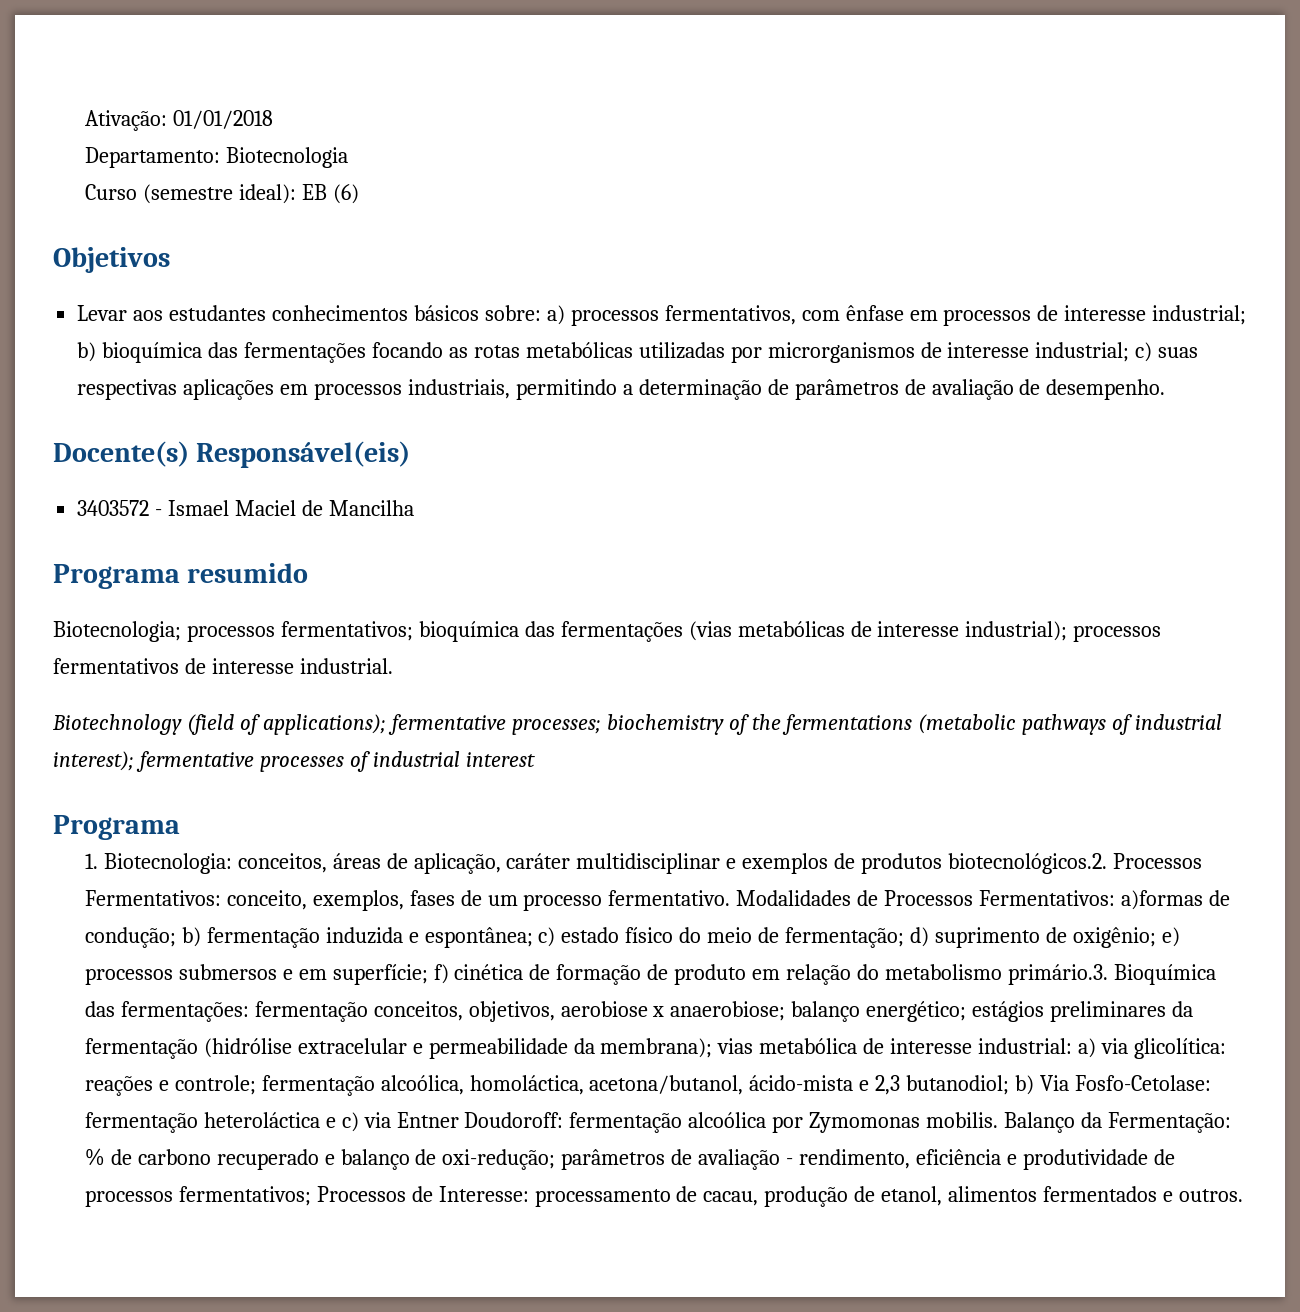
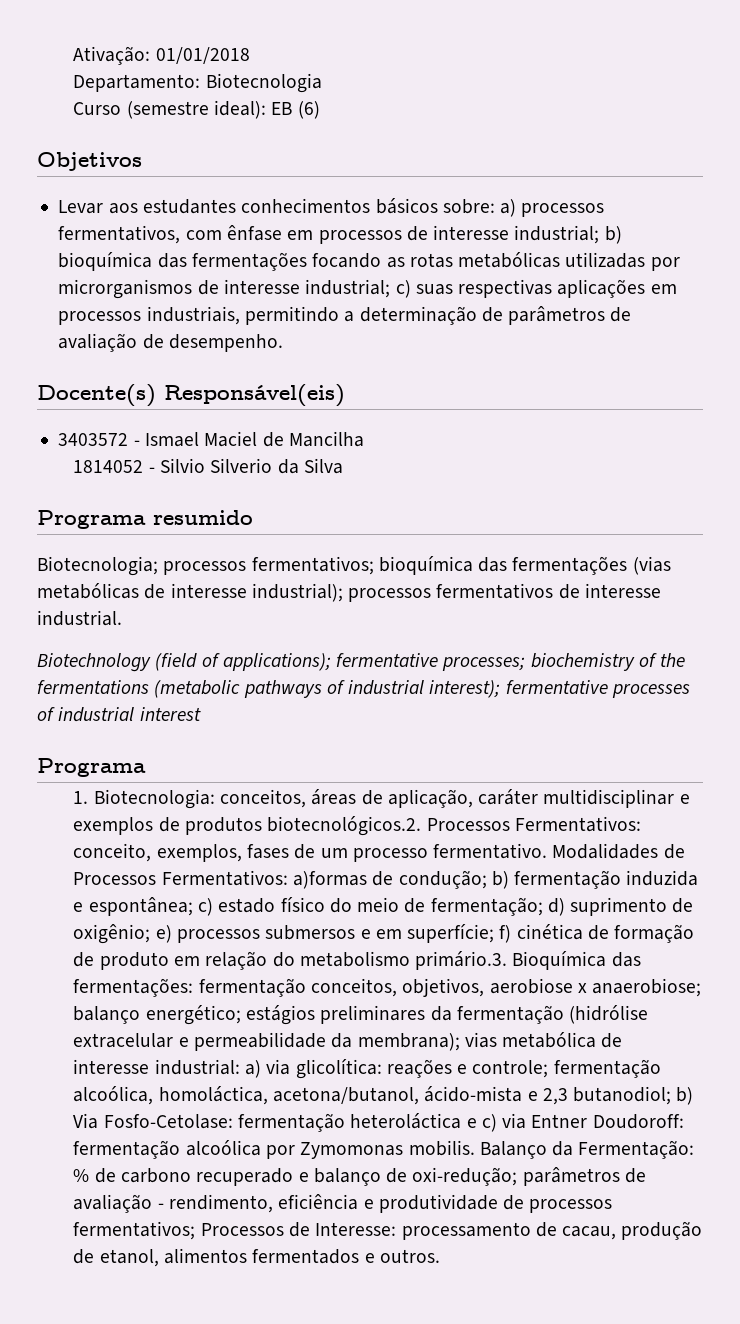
(414, 508) none -> [73,458,343,474] // 1814052 - Silvio Silverio da Silva

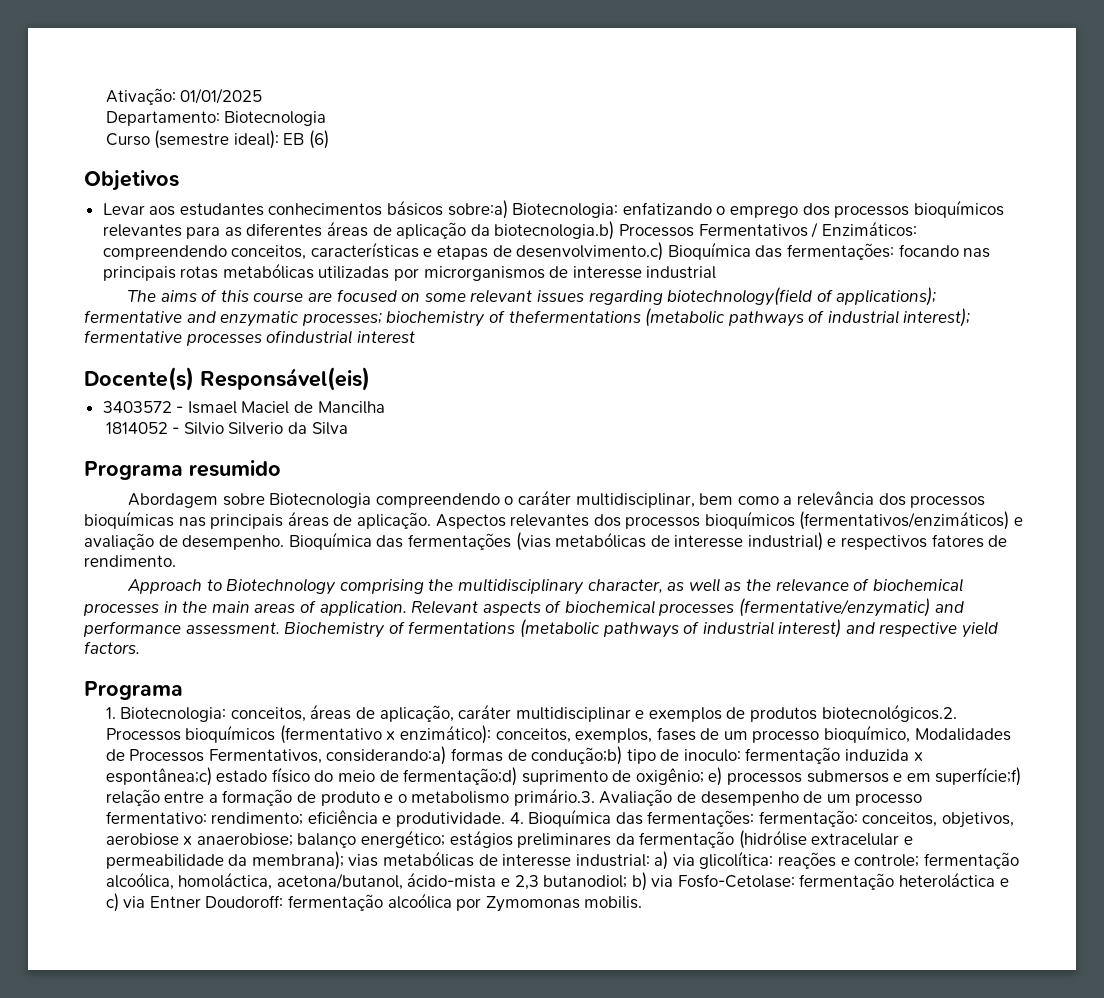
[155,47,250,64] 01/01/2018 -> [180,88,263,104] 01/01/2025
[442,199,605,217] [58,225,622,244] [58,252,405,271] sobre: a) processos fermentativos, com ênfase em processos de interesse industrial; b) bioquímica das fermentações focando as -> [447,200,1004,219] [102,221,917,240] [102,242,991,261] [102,266,176,281] sobre:a) Biotecnologia: enfatizando o emprego dos processos bioquímicos relevantes para as diferentes áreas de aplicação da biotecnologia.b) Processos Fermentativos / Enzimáticos: compreendendo conceitos, características e etapas de desenvolvimento.c) Bioquímica das fermentações: focando nas principais
[305,279,677,298] [58,306,632,325] [58,333,283,352] industrial; c) suas respectivas aplicações em processos industriais, permitindo a determinação de parâmetros de avaliação de desempenho. -> [646,266,717,279] [128,287,937,306] [84,308,971,327] [84,330,415,346] industrial // The aims of this course are focused on some relevant issues regarding biotechnology(field of applications); fermentative and enzymatic processes; biochemistry of thefermentations (metabolic pathways of industrial interest); fermentative processes ofindustrial interest
[37,556,473,576] Biotecnologia; processos fermentativos; bioquímica -> [128,490,986,508] [84,511,1024,530] [84,532,372,550] Abordagem sobre Biotecnologia compreendendo o caráter multidisciplinar, bem como a relevância dos processos bioquímicas nas principais áreas de aplicação. Aspectos relevantes dos processos bioquímicos (fermentativos/enzimáticos) e avaliação de desempenho. Bioquímica
[251,583,661,602] [37,610,122,626] [37,653,686,672] industrial); processos fermentativos de interesse industrial. // Biotechnology (field of applications); fermentative processes; biochemistry of the -> [747,532,1008,551] [84,555,176,567] [127,578,963,595] [83,598,964,617] [83,621,405,638] industrial) e respectivos fatores de rendimento. // Approach to Biotechnology comprising the multidisciplinary character, as well as the relevance of biochemical processes in the main areas of application. Relevant aspects of biochemical processes (fermentative/enzymatic) and performance assessment. Biochemistry of
[429,680,690,698] [37,707,201,722] interest); fermentative processes of industrial interest -> [778,619,999,638] [84,641,140,654] interest) and respective yield factors.
[514,816,641,832] [73,843,152,862] Fermentativos: conceito, -> [185,725,571,744] bioquímicos (fermentativo x enzimático): conceitos,
[433,843,548,859] fermentativo. -> [824,725,911,743] bioquímico,
[161,870,699,889] [73,897,213,916] Fermentativos: a)formas de condução; b) fermentação induzida e espontânea; c) -> [208,746,923,765] [105,767,212,786] Fermentativos, considerando:a) formas de condução;b) tipo de inoculo: fermentação induzida x espontânea;c)
[430,897,565,916] fermentação; d) -> [403,767,518,786] fermentação;d)
[407,924,695,943] [73,951,641,970] [73,978,306,997] superfície; f) cinética de formação de produto em relação do metabolismo primário.3. Bioquímica das fermentações: fermentação -> [935,767,1022,786] [105,788,923,806] [105,809,858,827] superfície;f) relação entre a formação de produto e o metabolismo primário.3. Avaliação de desempenho de um processo fermentativo: rendimento; eficiência e produtividade. 4. Bioquímica das fermentações: fermentação:
[502,1032,597,1048] metabólica -> [382,851,474,867] metabólicas
[73,1113,99,1129] Via -> [651,875,674,887] via
[479,1140,695,1159] [73,1167,646,1186] [73,1194,613,1213] [73,1221,703,1240] [73,1248,440,1267] Balanço da Fermentação: % de carbono recuperado e balanço de oxi-redução; parâmetros de avaliação - rendimento, eficiência e produtividade de processos fermentativos; Processos de Interesse: processamento de cacau, produção de etanol, alimentos fermentados e outros. -> (643, 902) none

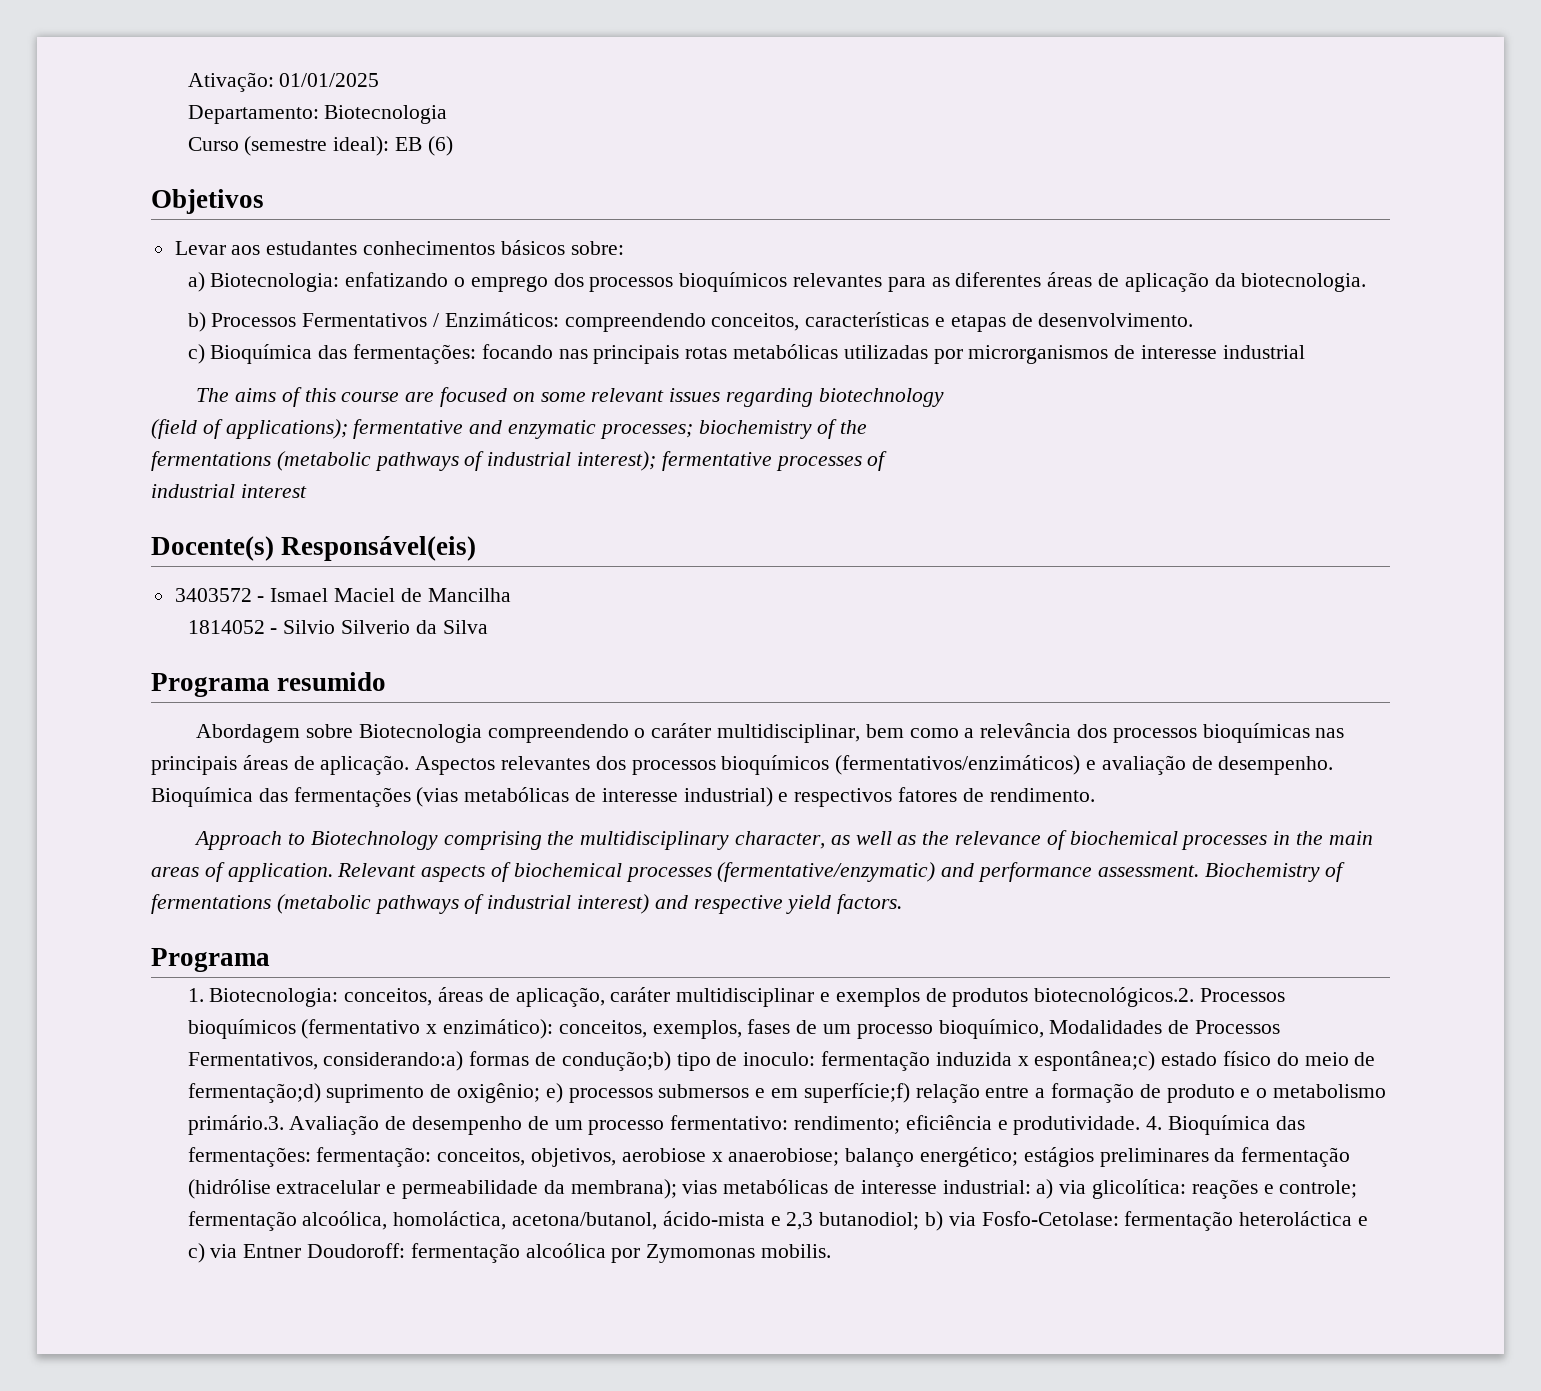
[447,200,508,219] sobre:a) -> [570,241,624,255] [187,272,205,292] sobre: // a)
[494,221,615,240] biotecnologia.b) -> [1241,273,1367,292] [187,312,206,332] biotecnologia. // b)
[516,242,664,261] desenvolvimento.c) -> [1038,313,1194,327] [187,344,205,364] desenvolvimento. // c)
[667,287,813,306] biotechnology(field -> [818,388,944,407] [151,419,197,439] biotechnology // (field
[508,310,641,323] thefermentations -> [840,420,868,434] [151,451,271,471] the // fermentations
[266,330,353,344] ofindustrial -> [867,451,888,471] [151,484,235,498] of // industrial

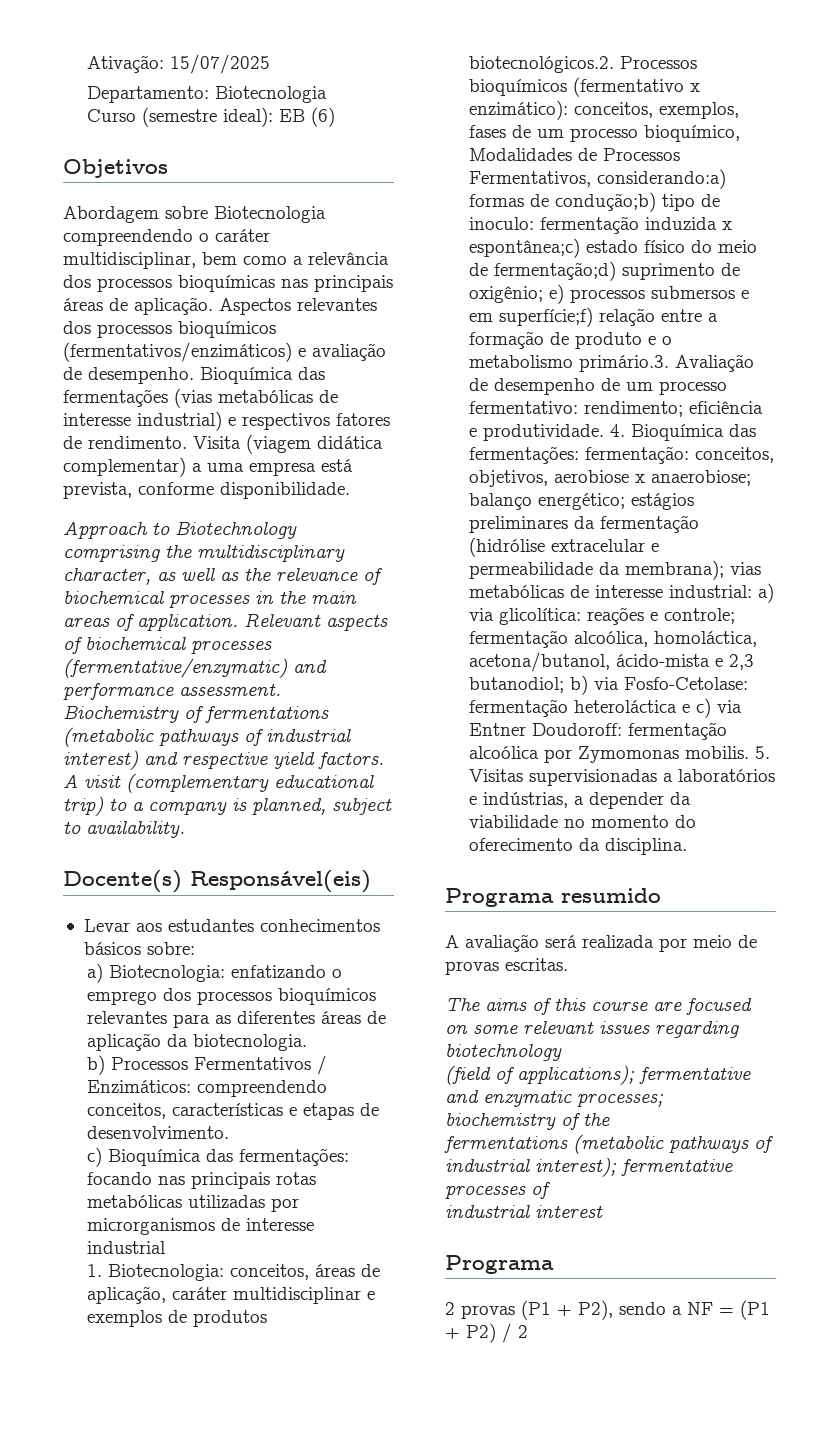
[279,73,380,87] 01/01/2025 -> [170,54,271,74] 15/07/2025
(264, 201) none -> [63,206,326,223] [63,229,270,246] [63,252,389,269] [63,275,393,292] [63,297,377,315] [63,321,276,338] [63,342,386,362] [63,367,325,384] [63,388,338,408] [63,411,390,431] [63,434,383,454] [63,457,353,477] [63,482,350,499] [63,521,297,539] [63,545,345,562] [63,568,383,585] [63,591,357,608] [63,613,388,631] [63,637,272,654] [63,658,327,678] [63,683,281,700] [63,705,329,723] [63,727,351,747] [63,750,384,770] [63,773,374,793] [63,796,392,816] [63,821,185,838] [63,870,371,893] // Abordagem sobre Biotecnologia compreendendo o caráter multidisciplinar, bem como a relevância dos processos bioquímicas nas principais áreas de aplicação. Aspectos relevantes dos processos bioquímicos (fermentativos/enzimáticos) e avaliação de desempenho. Bioquímica das fermentações (vias metabólicas de interesse industrial) e respectivos fatores de rendimento. Visita (viagem didática complementar) a uma empresa está prevista, conforme disponibilidade. // Approach to Biotechnology comprising the multidisciplinary character, as well as the relevance of biochemical processes in the main areas of application. Relevant aspects of biochemical processes (fermentative/enzymatic) and performance assessment. Biochemistry of fermentations (metabolic pathways of industrial interest) and respective yield factors. A visit (complementary educational trip) to a company is planned, subject to availability. // Docente(s) Responsável(eis)
[196,387,944,407] [151,419,868,439] [151,451,888,471] [151,484,307,498] [151,536,477,561] [174,588,511,602] [187,620,488,634] [151,672,387,697] [196,723,1345,743] [151,755,1334,775] [151,787,1095,807] [194,830,1373,850] [151,862,1346,882] [151,894,903,914] [151,948,270,972] // The aims of this course are focused on some relevant issues regarding biotechnology // (field of applications); fermentative and enzymatic processes; biochemistry of the // fermentations (metabolic pathways of industrial interest); fermentative processes of // industrial interest // Docente(s) Responsável(eis) // 3403572 - Ismael Maciel de Mancilha // 1814052 - Silvio Silverio da Silva // Programa resumido // Abordagem sobre Biotecnologia compreendendo o caráter multidisciplinar, bem como a relevância dos processos bioquímicas nas principais áreas de aplicação. Aspectos relevantes dos processos bioquímicos (fermentativos/enzimáticos) e avaliação de desempenho. Bioquímica das fermentações (vias metabólicas de interesse industrial) e respectivos fatores de rendimento. // Approach to Biotechnology comprising the multidisciplinary character, as well as the relevance of biochemical processes in the main areas of application. Relevant aspects of biochemical processes (fermentative/enzymatic) and performance assessment. Biochemistry of fermentations (metabolic pathways of industrial interest) and respective yield factors. // Programa -> (167, 1247) none
(831, 1251) none -> [755,746,771,759] [469,769,776,786] [469,792,692,809] [469,815,697,828] [469,838,688,855] [445,888,661,907] [445,934,757,952] [445,958,568,975] [445,998,752,1015] [445,1021,739,1038] [445,1044,562,1061] [445,1065,751,1085] [445,1090,664,1107] [445,1113,610,1130] [444,1134,774,1154] [445,1157,733,1177] [445,1182,551,1199] [445,1205,603,1218] [445,1255,554,1274] [445,1300,770,1320] [445,1323,528,1343] 5. Visitas supervisionadas a laboratórios e indústrias, a depender da viabilidade no momento do oferecimento da disciplina. // Programa resumido // A avaliação será realizada por meio de provas escritas. // The aims of this course are focused on some relevant issues regarding biotechnology // (field of applications); fermentative and enzymatic processes; biochemistry of the // fermentations (metabolic pathways of industrial interest); fermentative processes of // industrial interest // Programa // 2 provas (P1 + P2), sendo a NF = (P1 + P2) / 2

